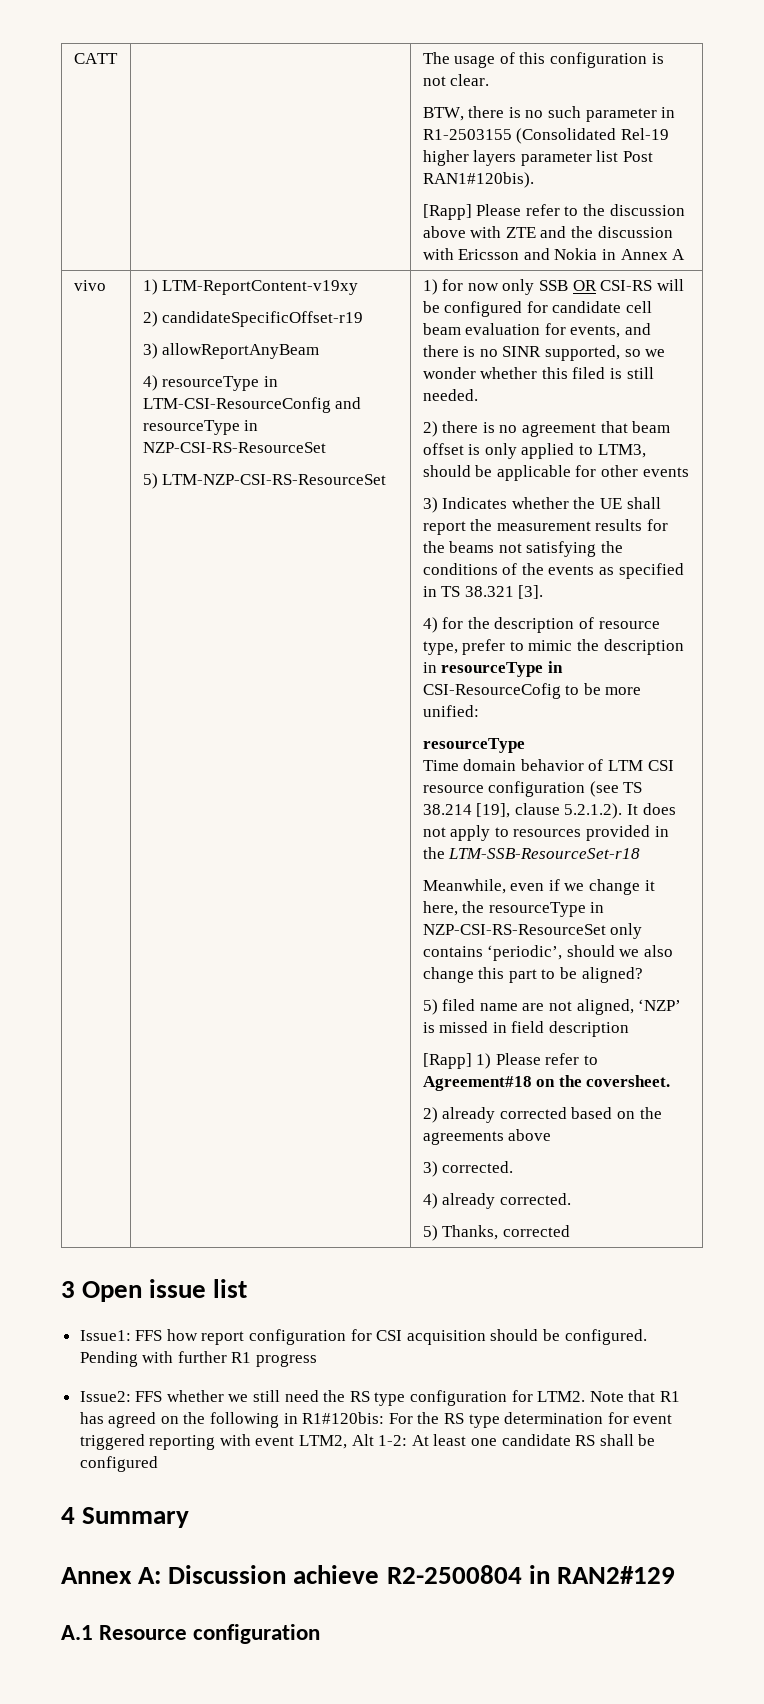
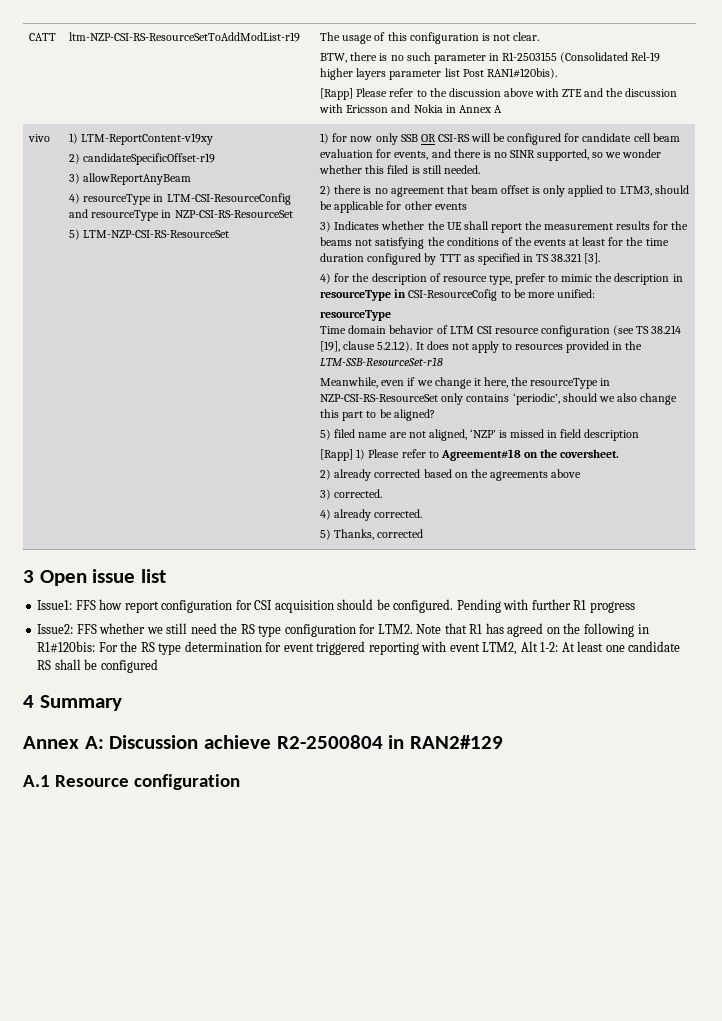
(118, 58) none -> [69,32,301,42] ltm-NZP-CSI-RS-ResourceSetToAddModList-r19
(595, 570) none -> [569,237,669,246] [320,253,461,265] at least for the time duration configured by TTT

